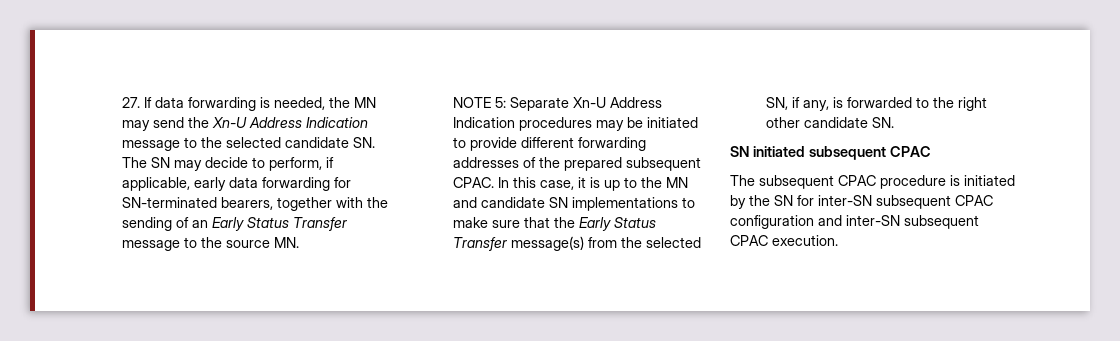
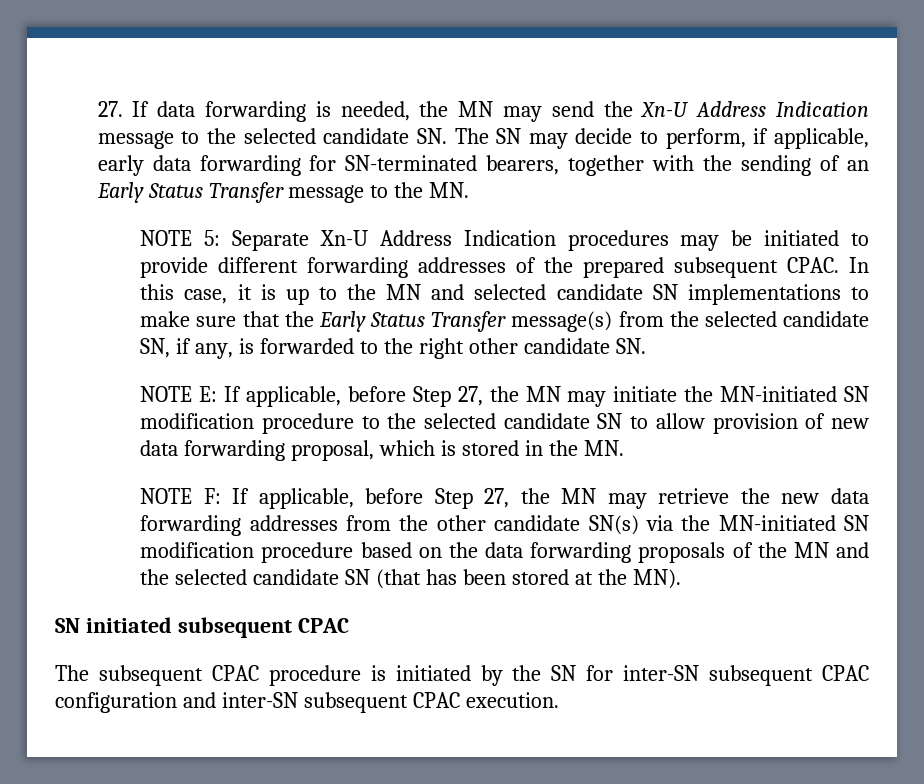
[225,240,270,248] source -> (424, 190) none
(477, 202) none -> [474,284,547,300] selected
(701, 242) none -> [783,311,870,327] candidate
(894, 122) none -> [140,386,870,407] [140,413,869,434] [140,440,624,461] [140,488,869,509] [140,515,869,536] [140,542,870,563] [140,569,681,589] // NOTE E: If applicable, before Step 27, the MN may initiate the MN-initiated SN modification procedure to the selected candidate SN to allow provision of new data forwarding proposal, which is stored in the MN. // NOTE F: If applicable, before Step 27, the MN may retrieve the new data forwarding addresses from the other candidate SN(s) via the MN-initiated SN modification procedure based on the data forwarding proposals of the MN and the selected candidate SN (that has been stored at the MN).

